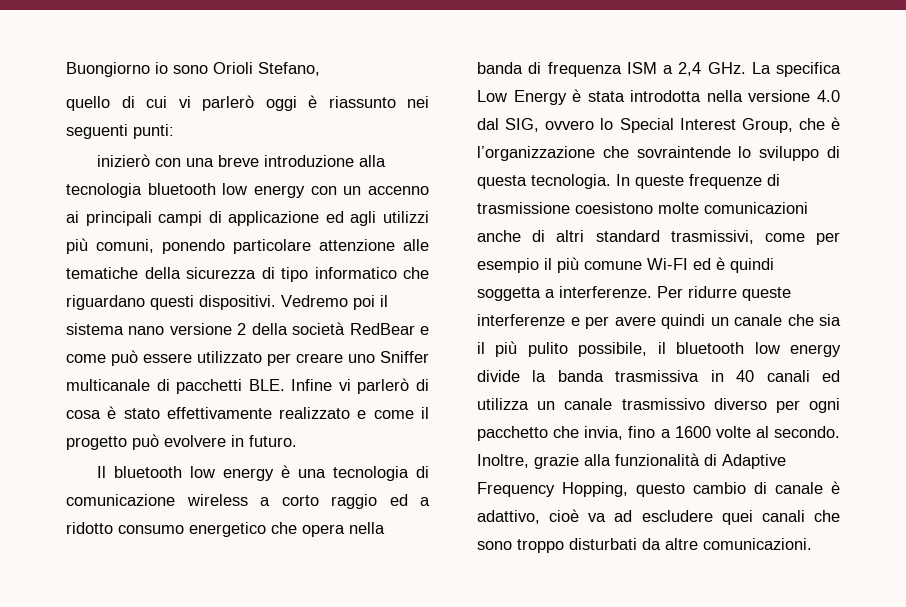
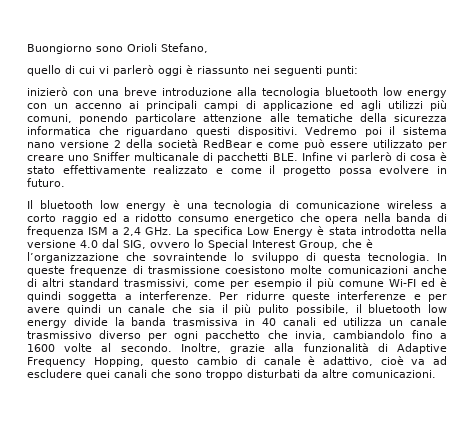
[155,62,168,74] io -> (92, 49) none
[261,267,397,282] di tipo informatico -> [27,126,91,135] informatica
[132,434,159,450] può -> [338,168,372,176] possa
(624, 433) none -> [332,330,405,339] cambiandolo

